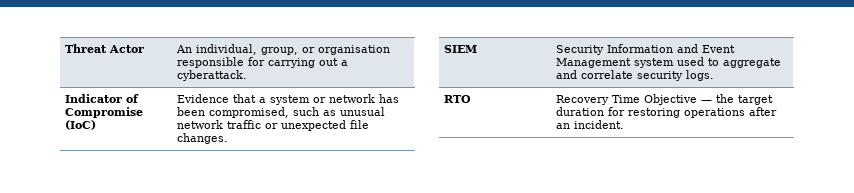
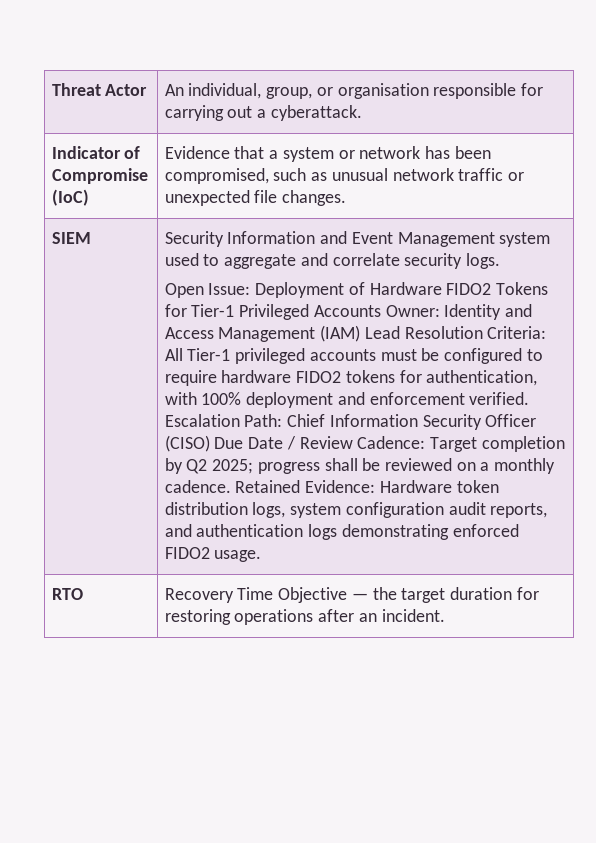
(714, 75) none -> [164,282,549,298] [164,304,533,320] [164,325,547,342] [164,348,543,364] [164,370,538,386] [164,392,530,408] [164,414,537,430] [164,435,565,452] [164,458,556,474] [164,480,499,493] [164,502,548,518] [164,524,519,540] [164,547,262,562] // Open Issue: Deployment of Hardware FIDO2 Tokens for Tier-1 Privileged Accounts Owner: Identity and Access Management (IAM) Lead Resolution Criteria: All Tier-1 privileged accounts must be configured to require hardware FIDO2 tokens for authentication, with 100% deployment and enforcement verified. Escalation Path: Chief Information Security Officer (CISO) Due Date / Review Cadence: Target completion by Q2 2025; progress shall be reviewed on a monthly cadence. Retained Evidence: Hardware token distribution logs, system configuration audit reports, and authentication logs demonstrating enforced FIDO2 usage.

